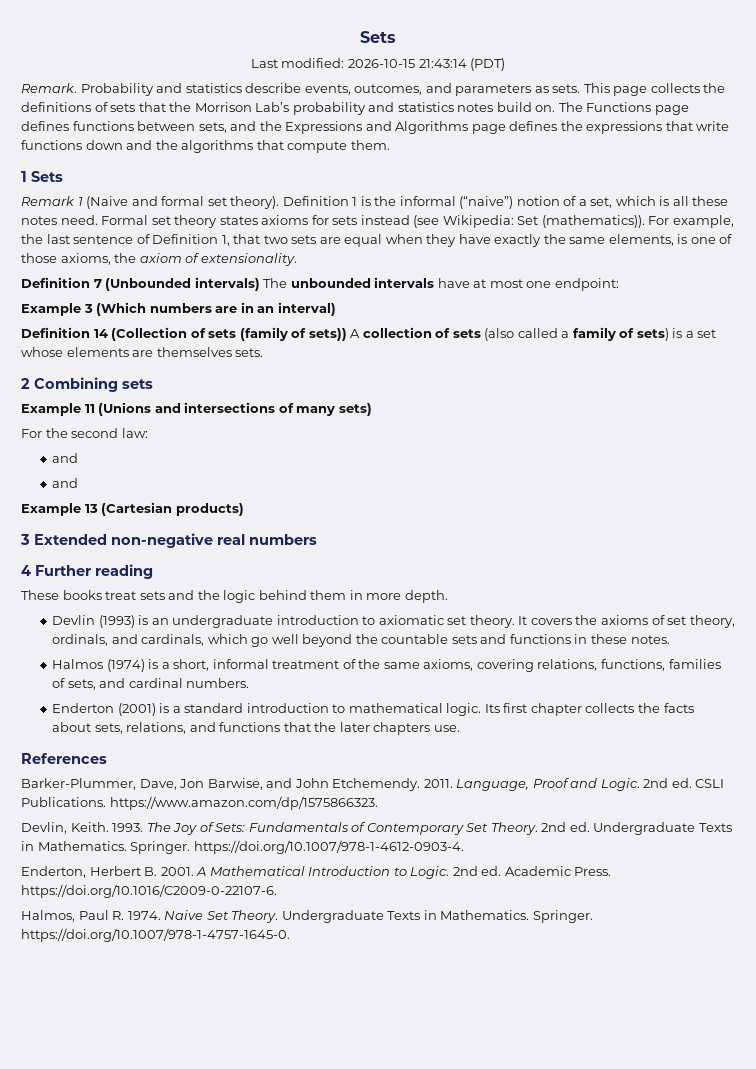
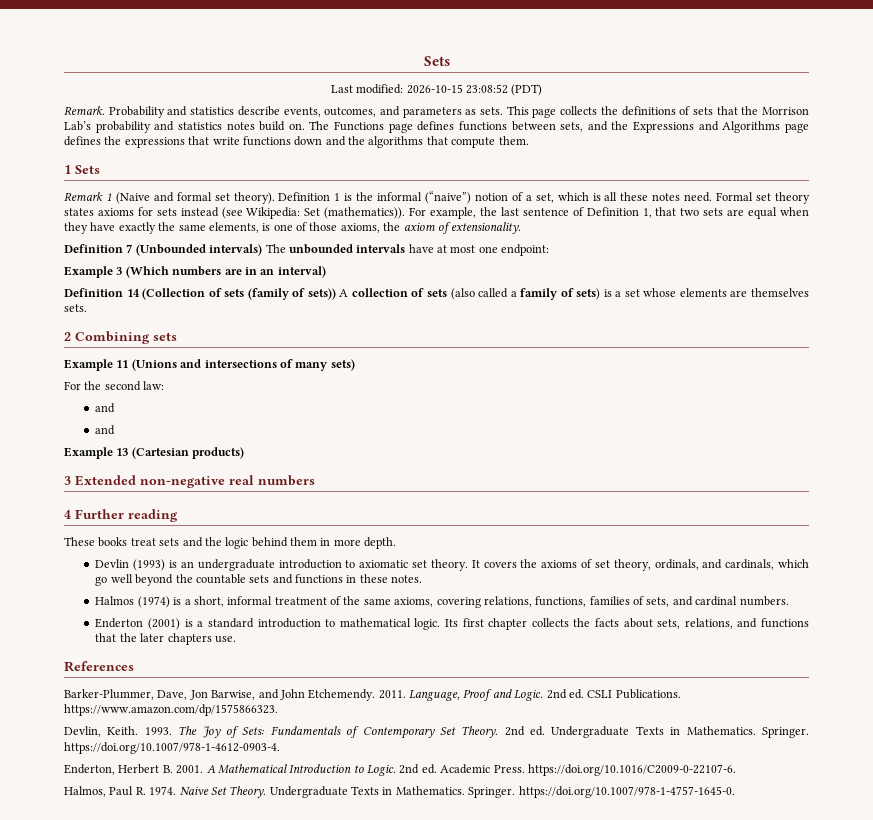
[418,59,467,68] 21:43:14 -> [465,84,508,94] 23:08:52

